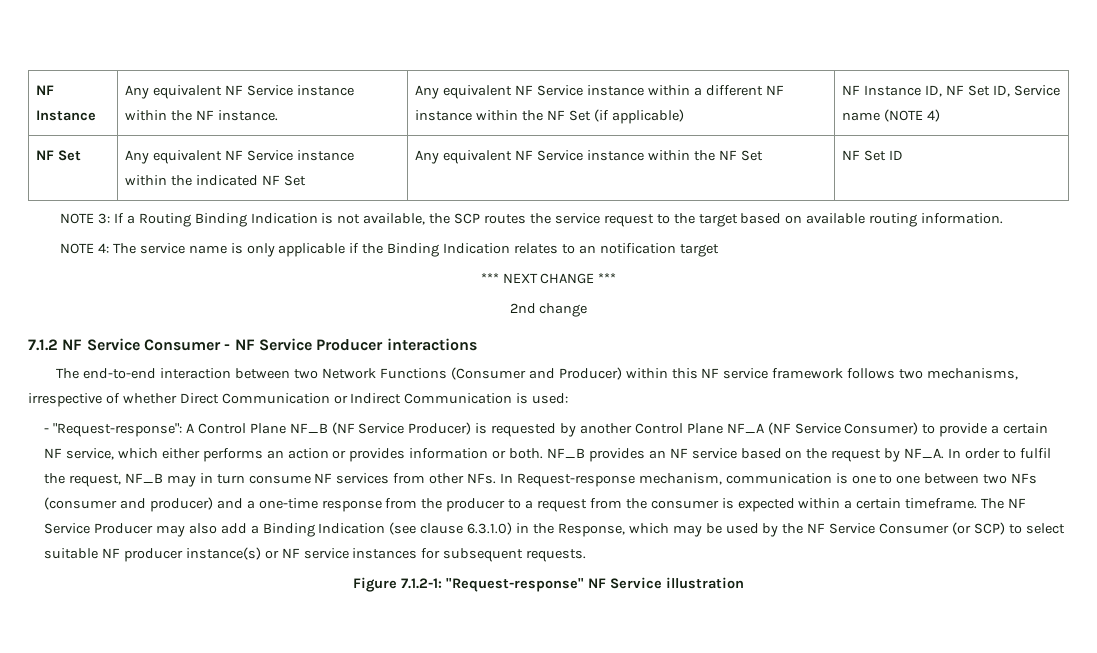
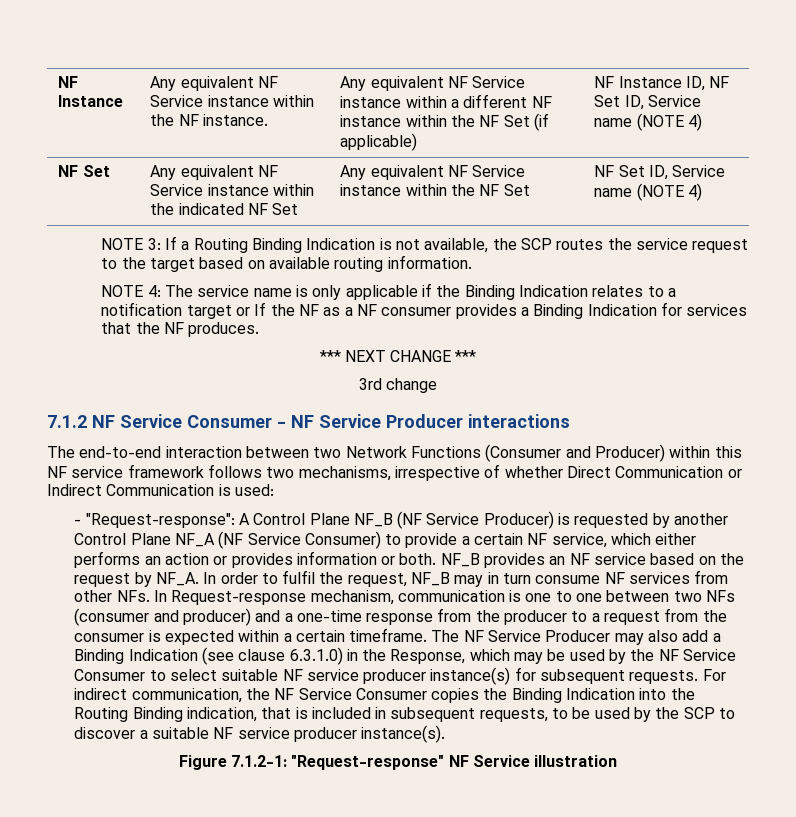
[889,150,904,160] ID -> [648,165,726,180] [594,183,702,201] ID, Service name (NOTE 4)
[578,245,596,254] an -> [667,288,676,297] a
(719, 250) none -> [236,302,748,319] [101,322,260,337] or If the NF as a NF consumer provides a Binding Indication for services that the NF produces.
[509,303,536,314] 2nd -> [358,378,382,390] 3rd
[952,522,1005,535] (or SCP) -> (146, 675) none
(120, 553) none -> [306,669,359,681] service
[264,548,418,559] or NF service instances -> (511, 676) none
(587, 555) none -> [702,669,726,681] [74,688,695,703] [74,707,736,722] [74,725,446,743] For indirect communication, the NF Service Consumer copies the Binding Indication into the Routing Binding indication, that is included in subsequent requests, to be used by the SCP to discover a suitable NF service producer instance(s).

